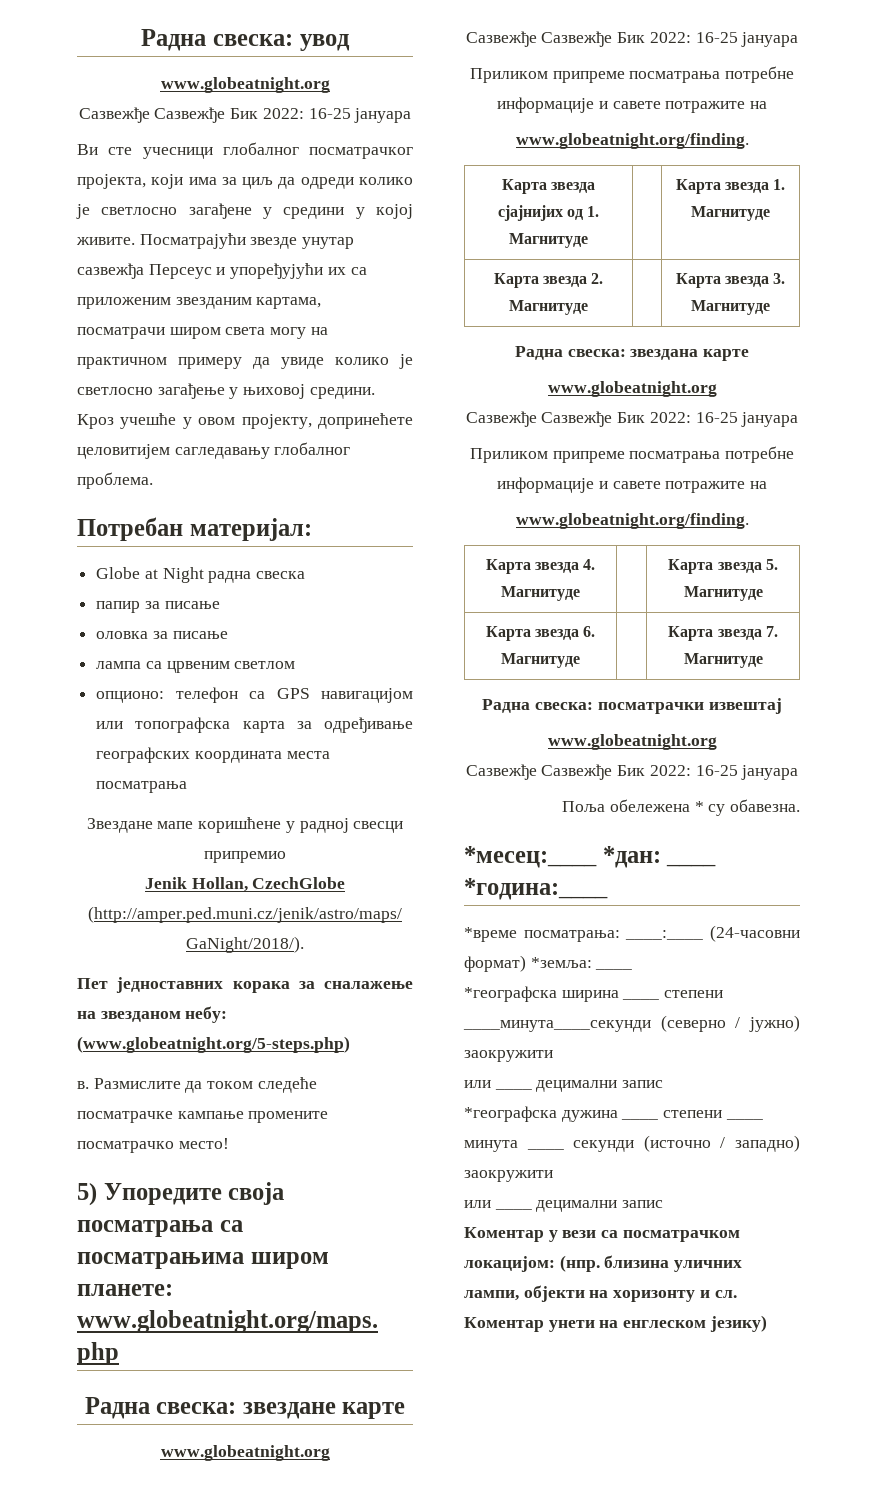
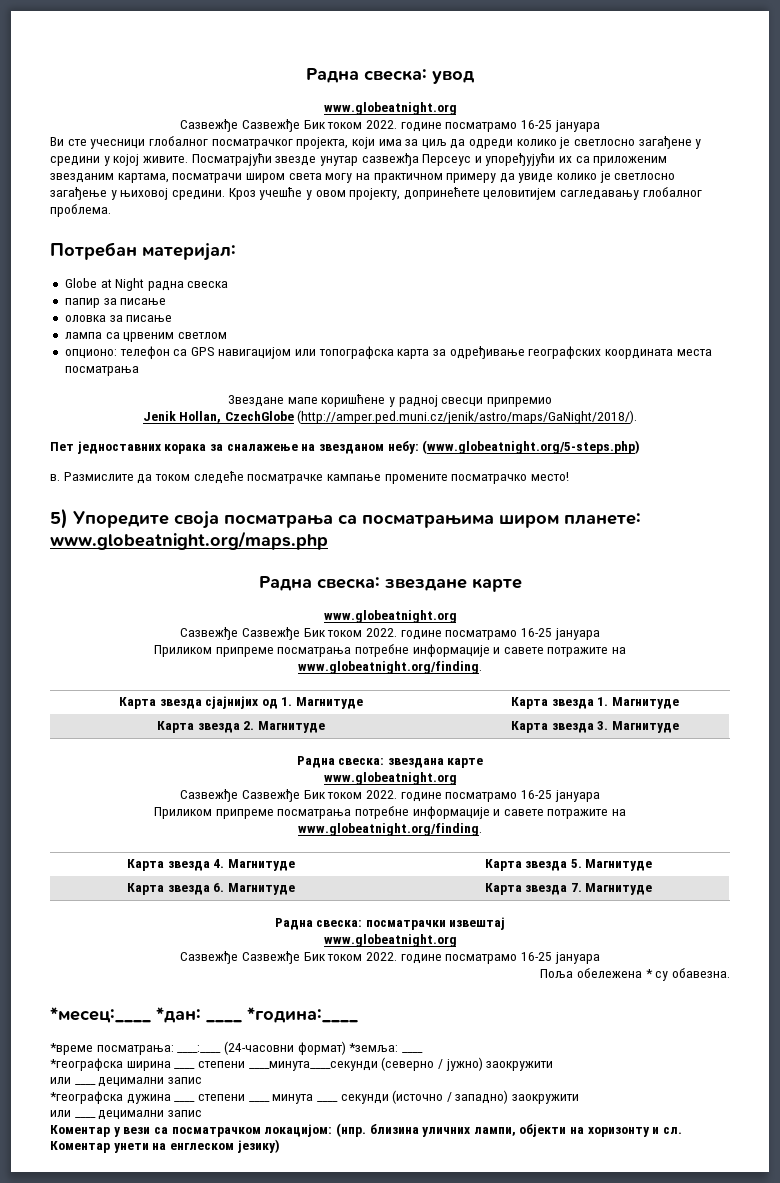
[262,108,304,119] 2022: -> [327,120,518,132] током 2022. године посматрамо
[649,32,691,43] 2022: -> [327,628,518,640] током 2022. године посматрамо
[649,412,691,423] 2022: -> [327,790,518,802] током 2022. године посматрамо
[649,765,691,776] 2022: -> [327,952,518,964] током 2022. године посматрамо

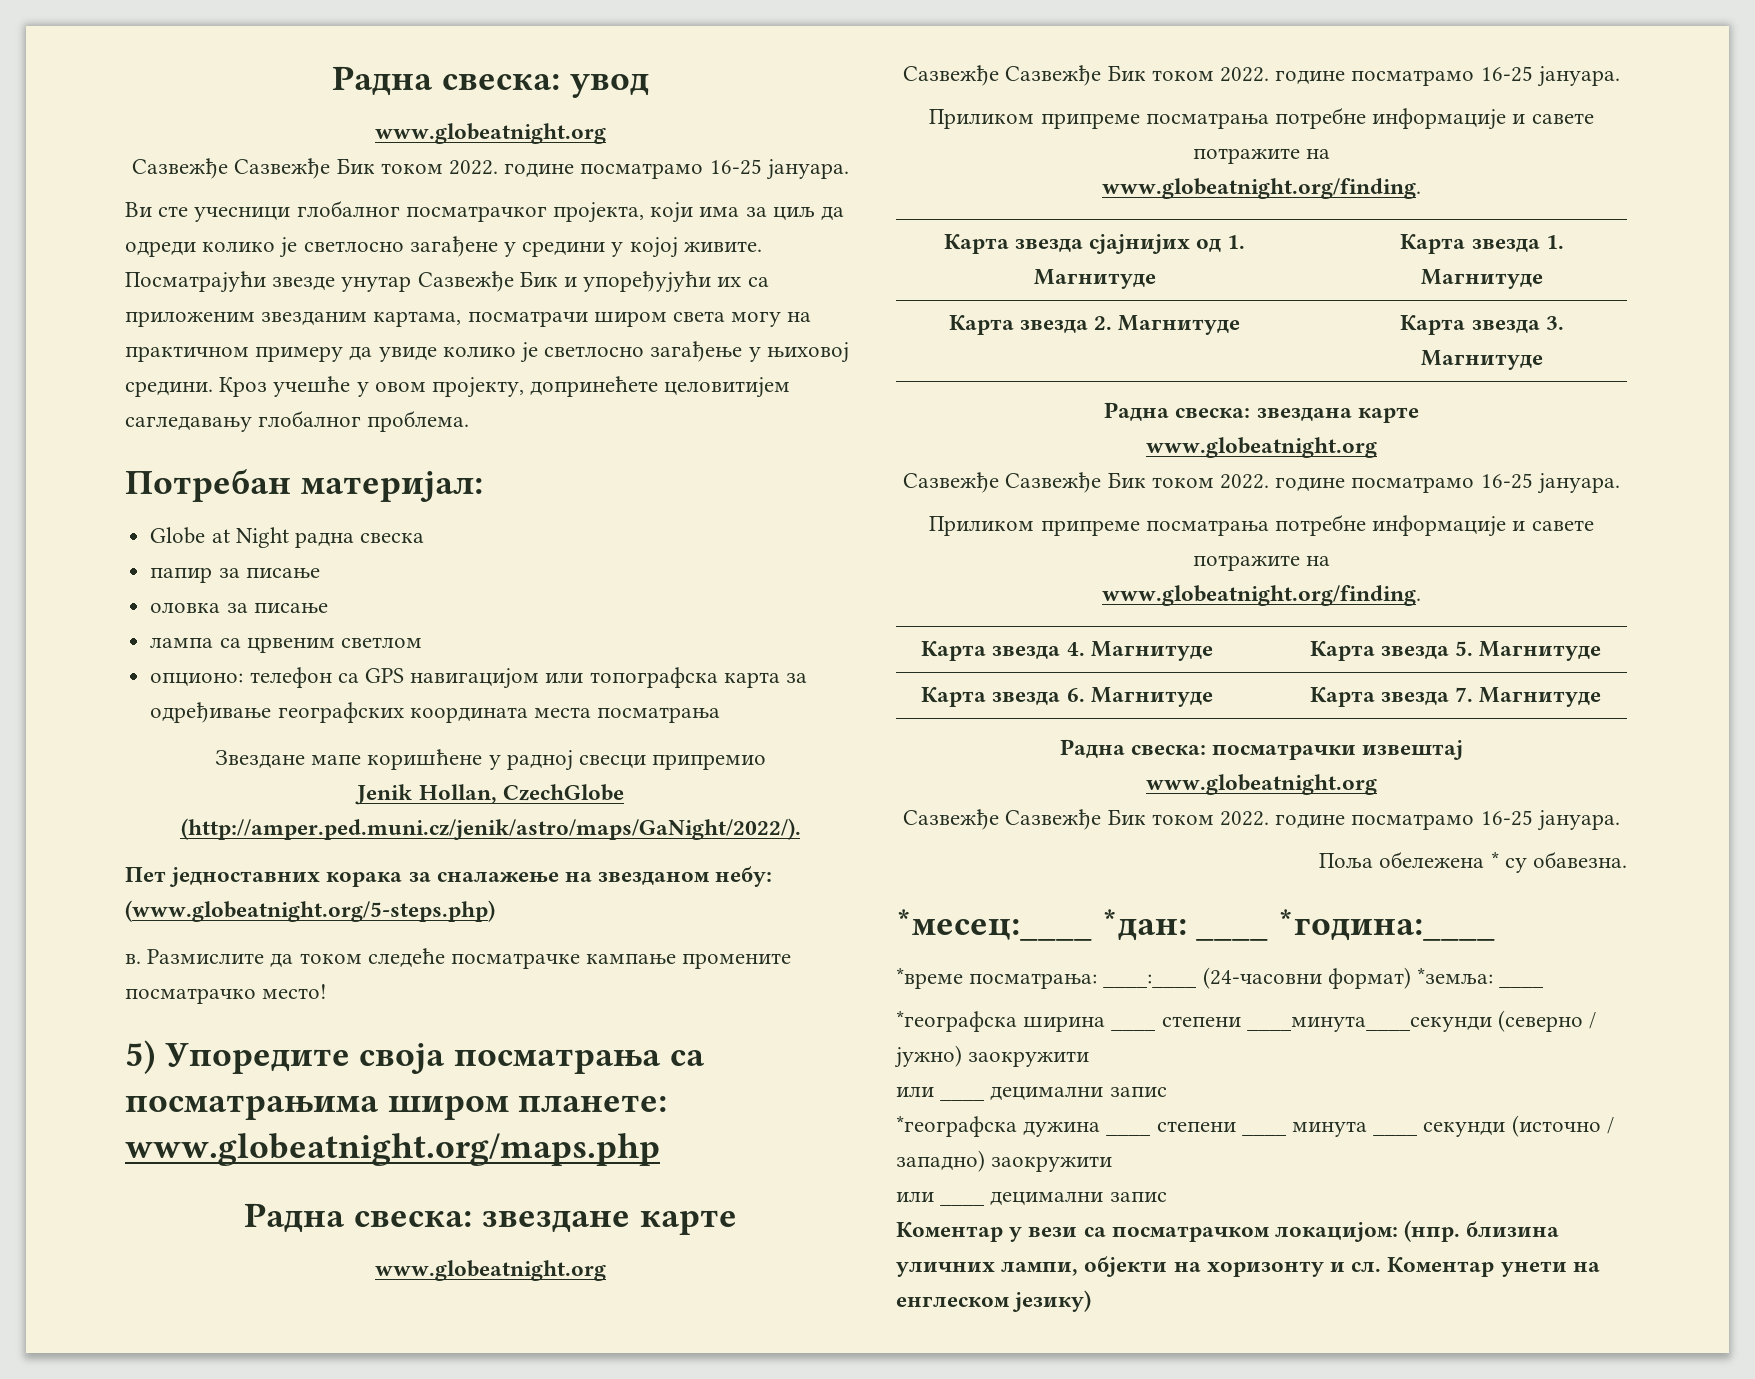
[554,120,600,132] јануара -> [765,159,849,180] јануара.
[361,153,472,166] сазвежђа Персеус -> [417,271,558,292] Сазвежђе Бик
[297,410,638,424] (http://amper.ped.muni.cz/jenik/astro/maps/GaNight/2018/). -> [180,818,801,840] (http://amper.ped.muni.cz/jenik/astro/maps/GaNight/2022/).
[554,628,600,640] јануара -> [1536,66,1620,87] јануара.
[554,790,600,802] јануара -> [1536,473,1620,494] јануара.
[554,952,600,964] јануара -> [1536,810,1620,831] јануара.

